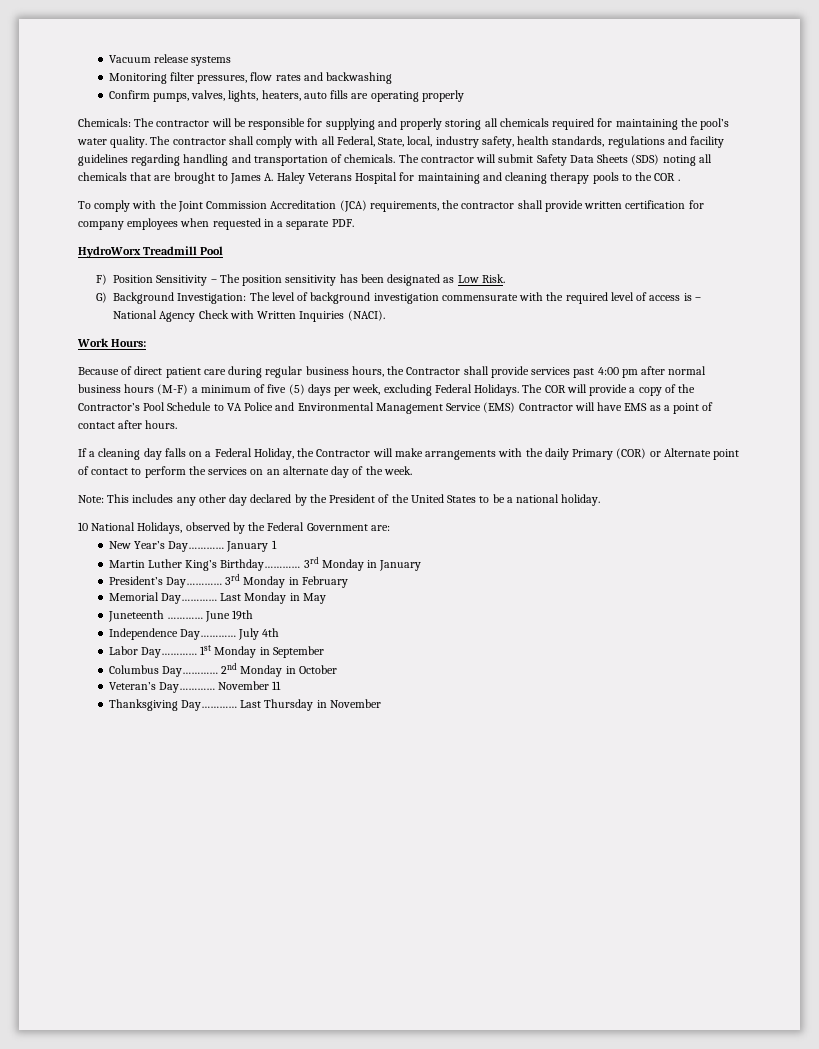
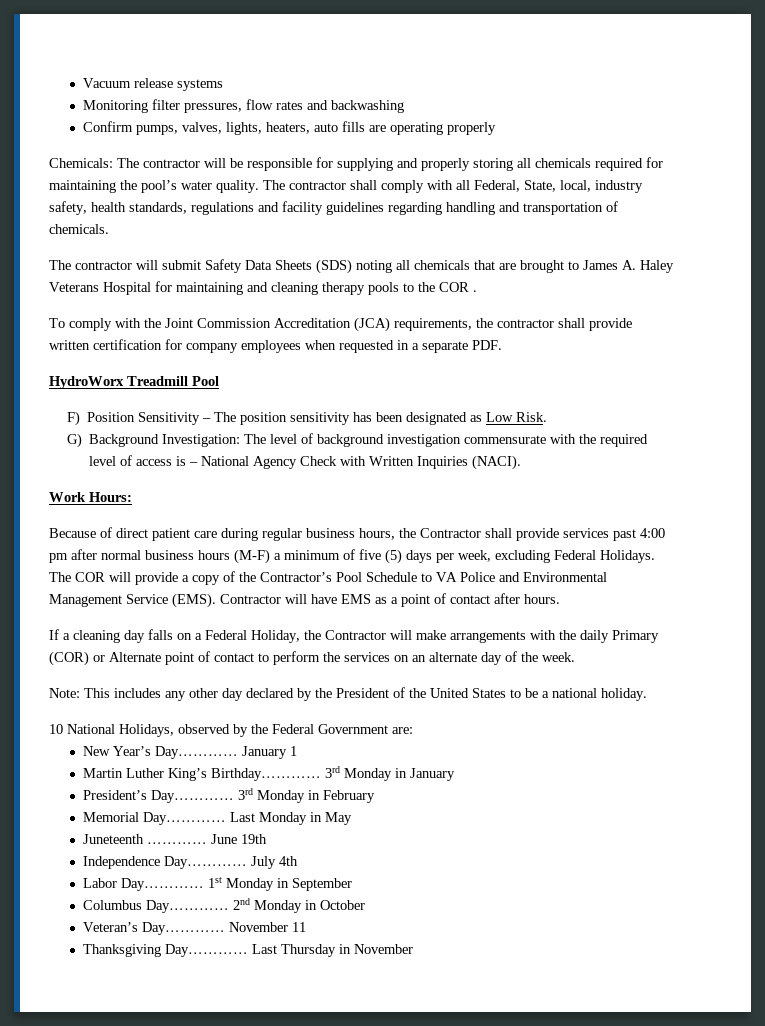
(396, 158) none -> (109, 229) //
[483,402,516,413] (EMS) -> [172,593,216,608] (EMS).

